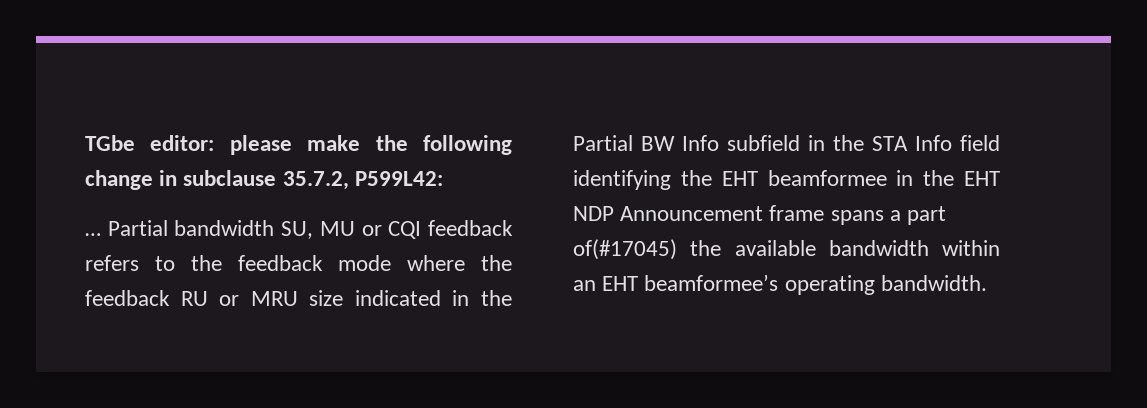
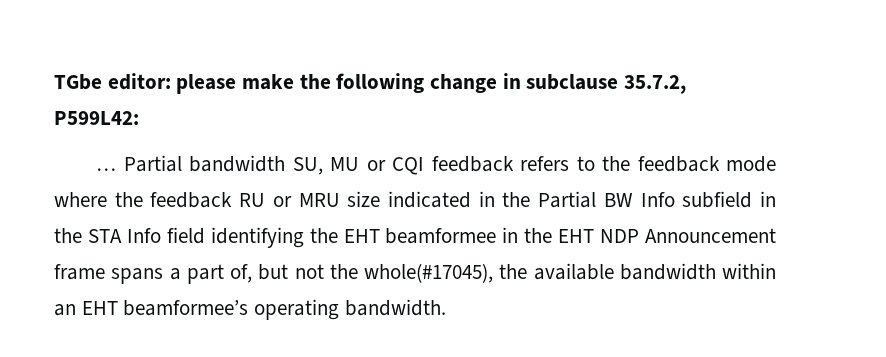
[573,239,677,260] of(#17045) -> [230,263,493,283] of, but not the whole(#17045),

